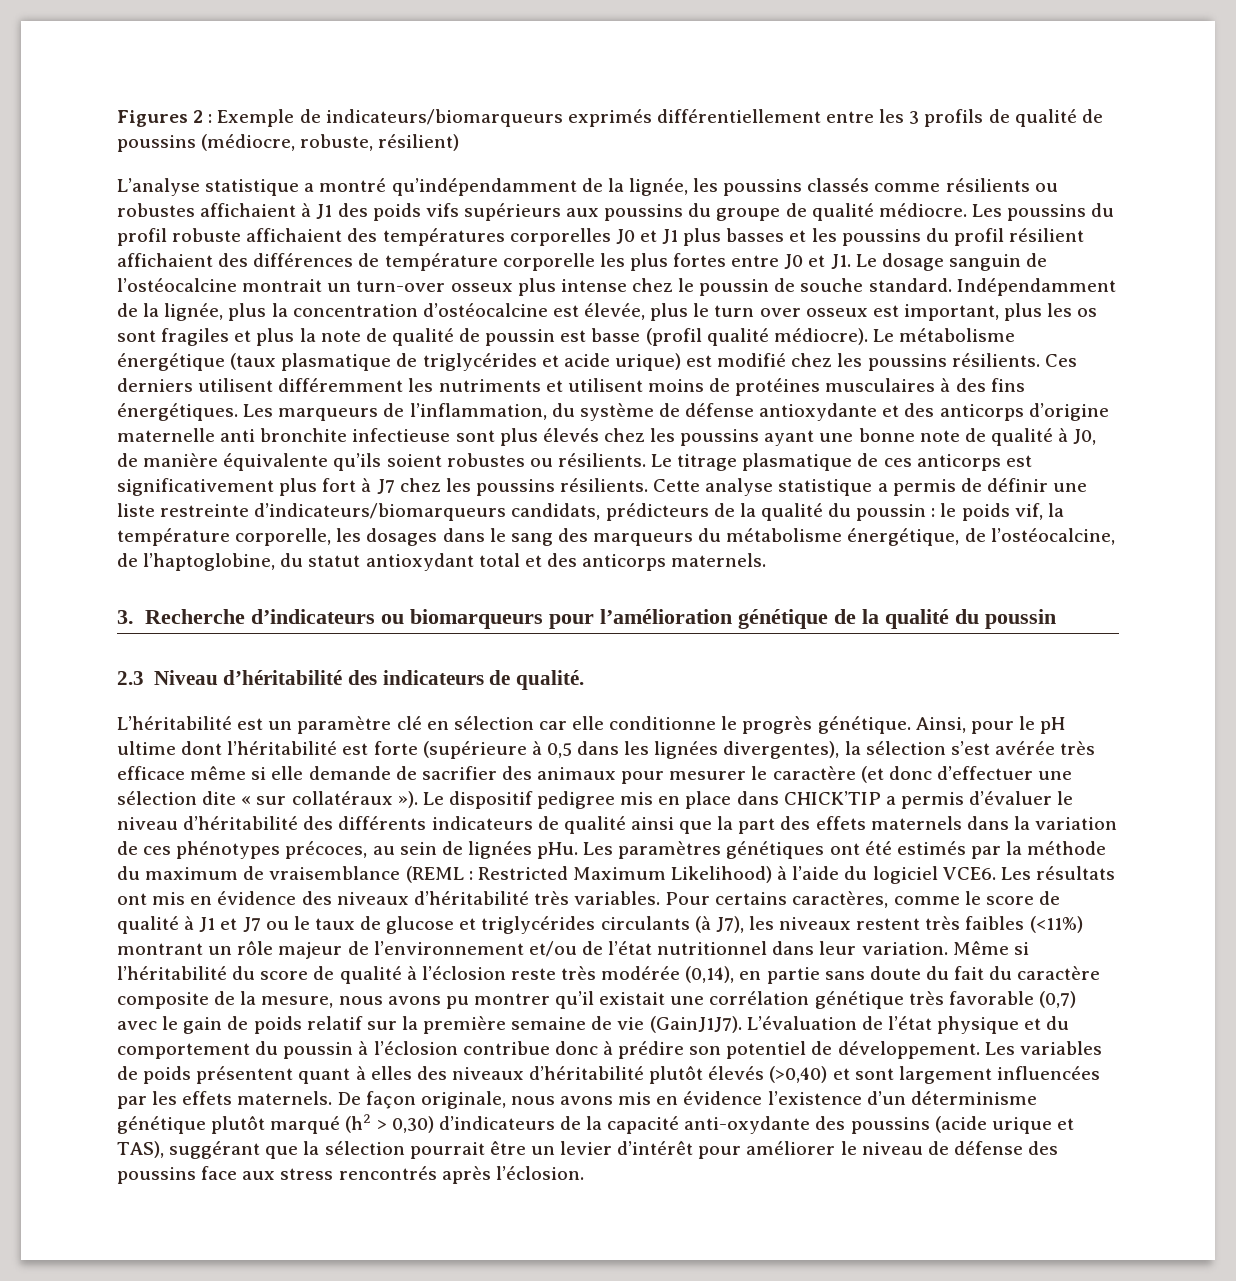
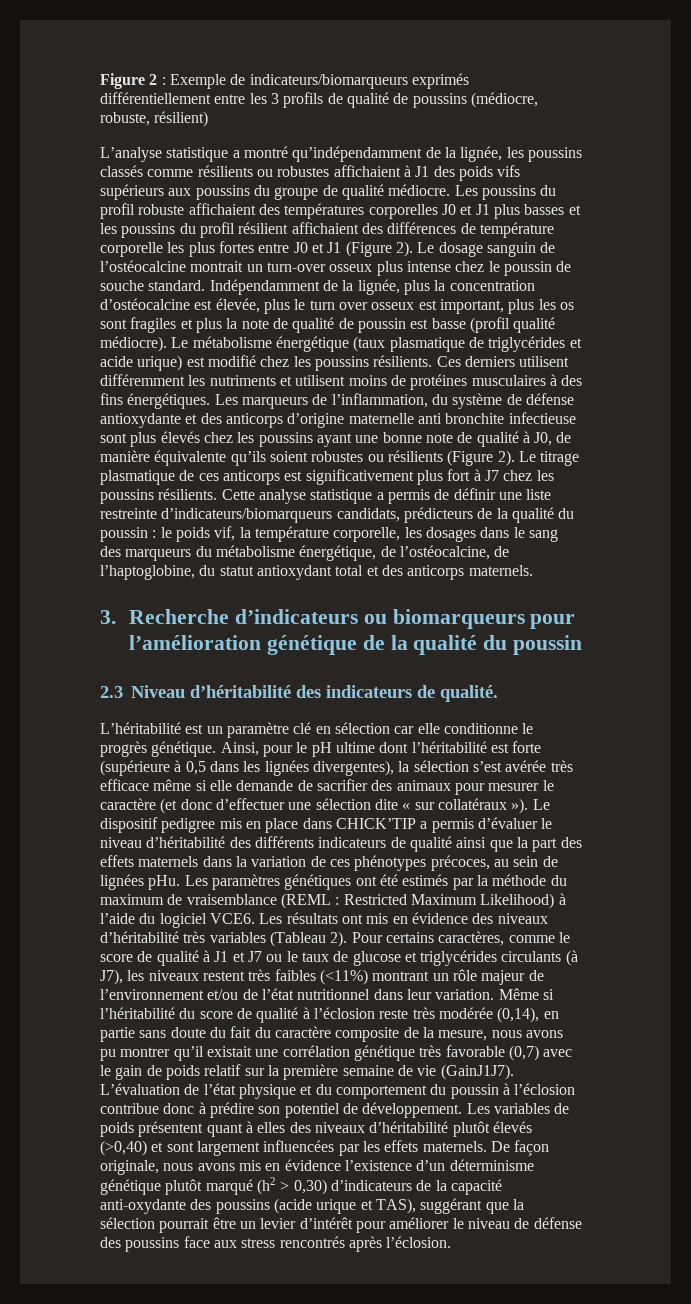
[117,110,188,127] Figures -> [100,73,145,89] Figure
[830,254,851,269] J1. -> [327,241,413,257] J1 (Figure 2).
[557,453,646,467] résilients. -> [387,450,515,466] résilients (Figure 2).
[574,891,661,905] variables. -> [209,931,348,947] variables (Tableau 2).

